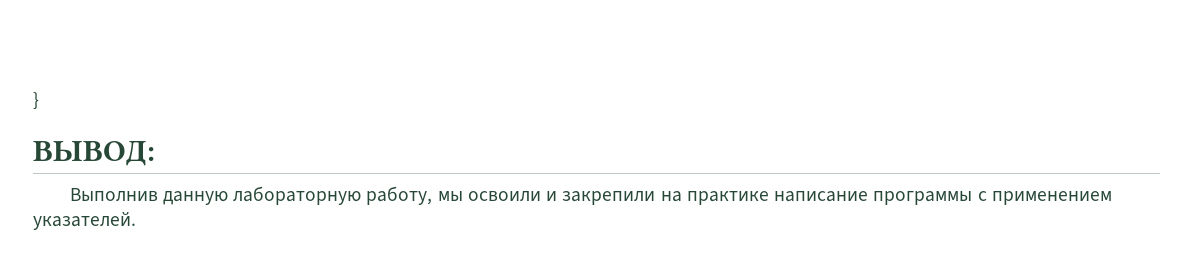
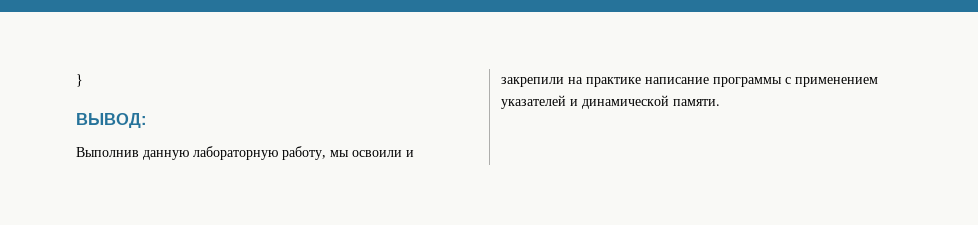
[33,211,136,230] указателей. -> [501,95,720,109] указателей и динамической памяти.

